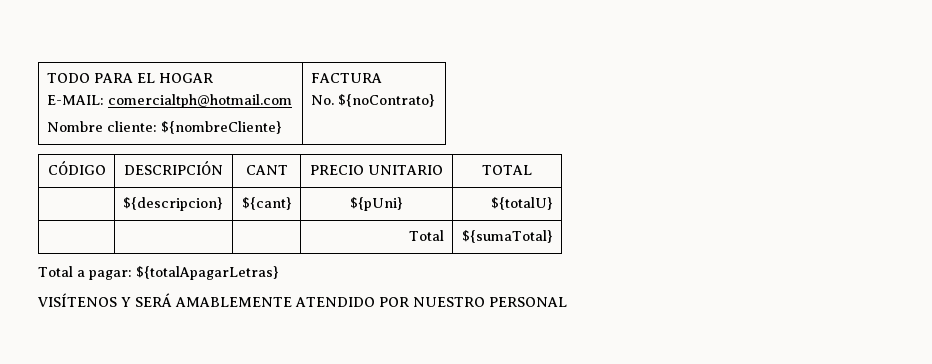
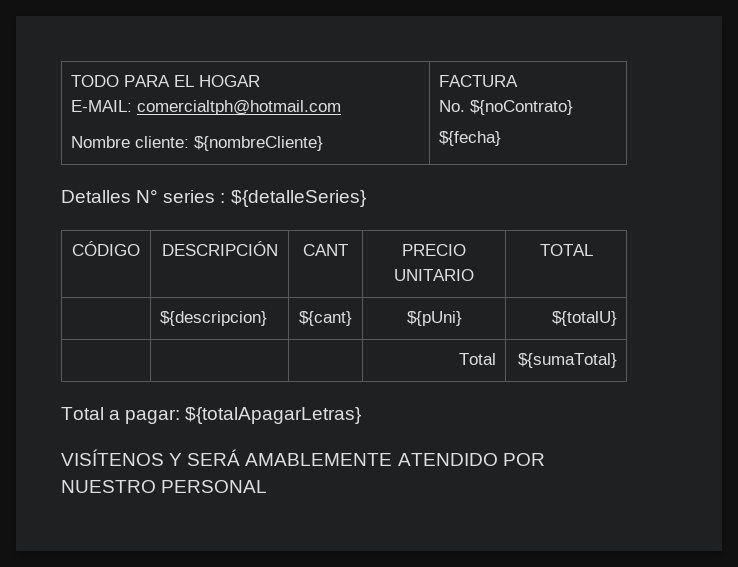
(435, 100) none -> [439,131,502,146] [61,189,366,207] // ${fecha} // Detalles N° series : ${detalleSeries}

